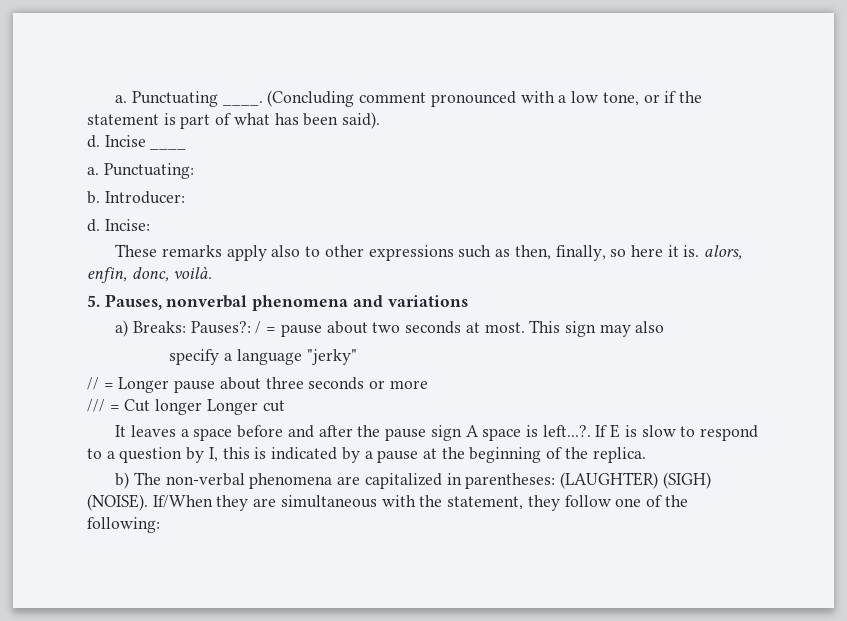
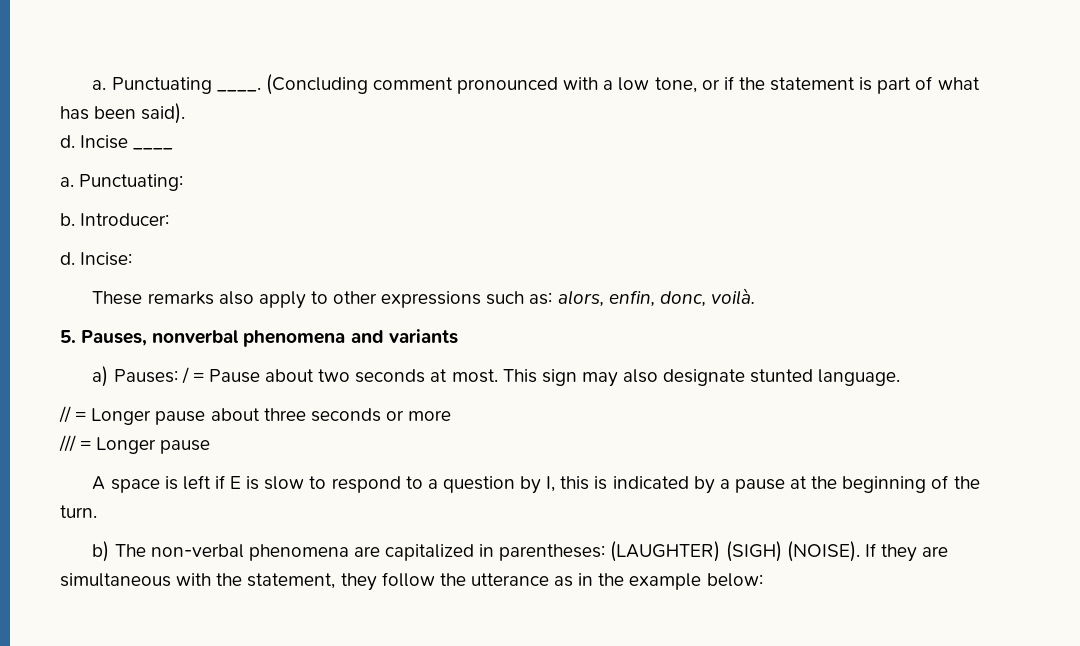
[226,245,301,261] apply also -> [218,291,306,309] also apply
[495,245,700,261] as then, finally, so here it is. -> [529,292,553,305] as:
[387,295,468,307] variations -> [388,329,458,344] variants
[132,321,251,334] Breaks: Pauses?: -> [113,369,178,383] Pauses:
[280,324,322,337] pause -> [208,369,260,383] Pause
[169,349,357,365] // specify a language "jerky" -> [663,369,901,386] designate stunted language.
[124,399,285,415] [115,425,462,441] Cut longer Longer cut // It leaves a space before and after the pause sign -> [96,437,211,454] Longer pause //
[542,425,608,437] left...?. If -> [182,475,225,490] left if
[592,447,646,463] replica. -> [60,505,97,518] turn.
[152,495,213,508] If/When -> [864,543,876,557] If
[615,495,688,507] [87,517,160,533] one of the following: -> [439,573,763,590] the utterance as in the example below:

